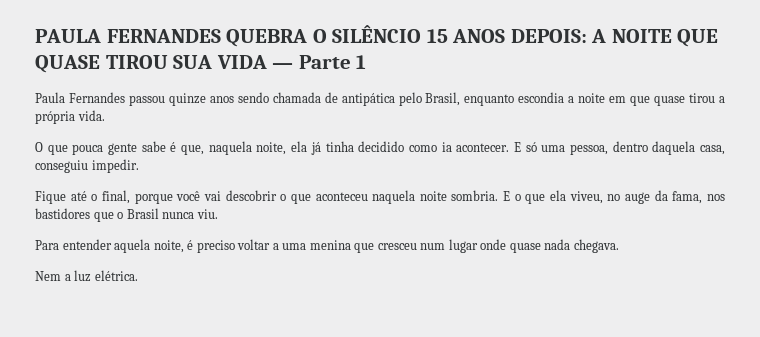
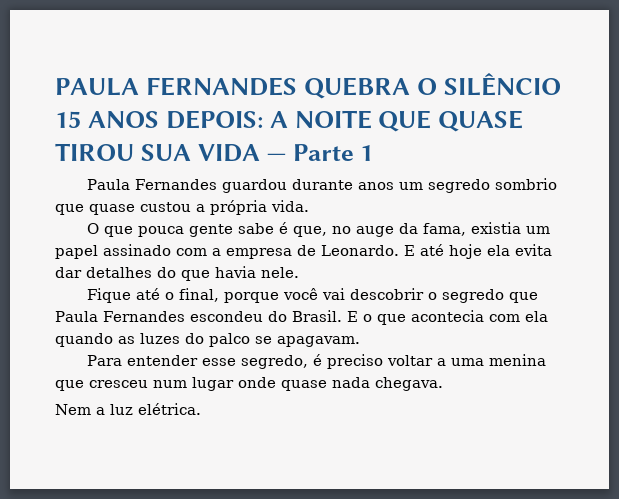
[128,92,627,106] passou quinze anos sendo chamada de antipática pelo Brasil, enquanto escondia a noite em -> [222,178,558,193] guardou durante anos um segredo sombrio
[689,93,716,103] tirou -> [140,202,191,212] custou
[208,141,725,155] [35,159,139,173] naquela noite, ela já tinha decidido como ia acontecer. E só uma pessoa, dentro daquela casa, conseguiu impedir. -> [332,222,551,237] [55,244,552,259] [55,266,299,281] no auge da fama, existia um papel assinado com a empresa de Leonardo. E até hoje ela evita dar detalhes do que havia nele.
[290,190,726,204] [35,208,218,222] que aconteceu naquela noite sombria. E o que ela viveu, no auge da fama, nos bastidores que o Brasil nunca viu. -> [442,289,539,303] [55,310,548,325] [55,333,360,347] segredo que Paula Fernandes escondeu do Brasil. E o que acontecia com ela quando as luzes do palco se apagavam.
[114,239,184,253] aquela noite, -> [202,355,309,369] esse segredo,

